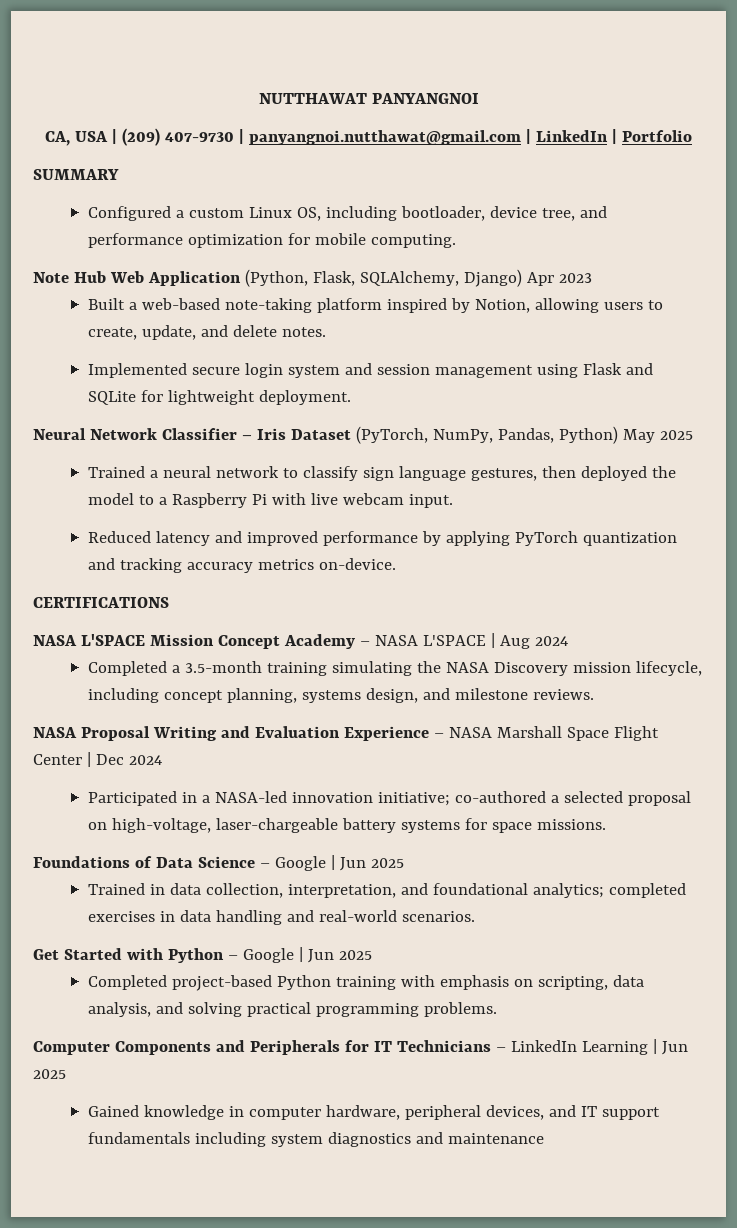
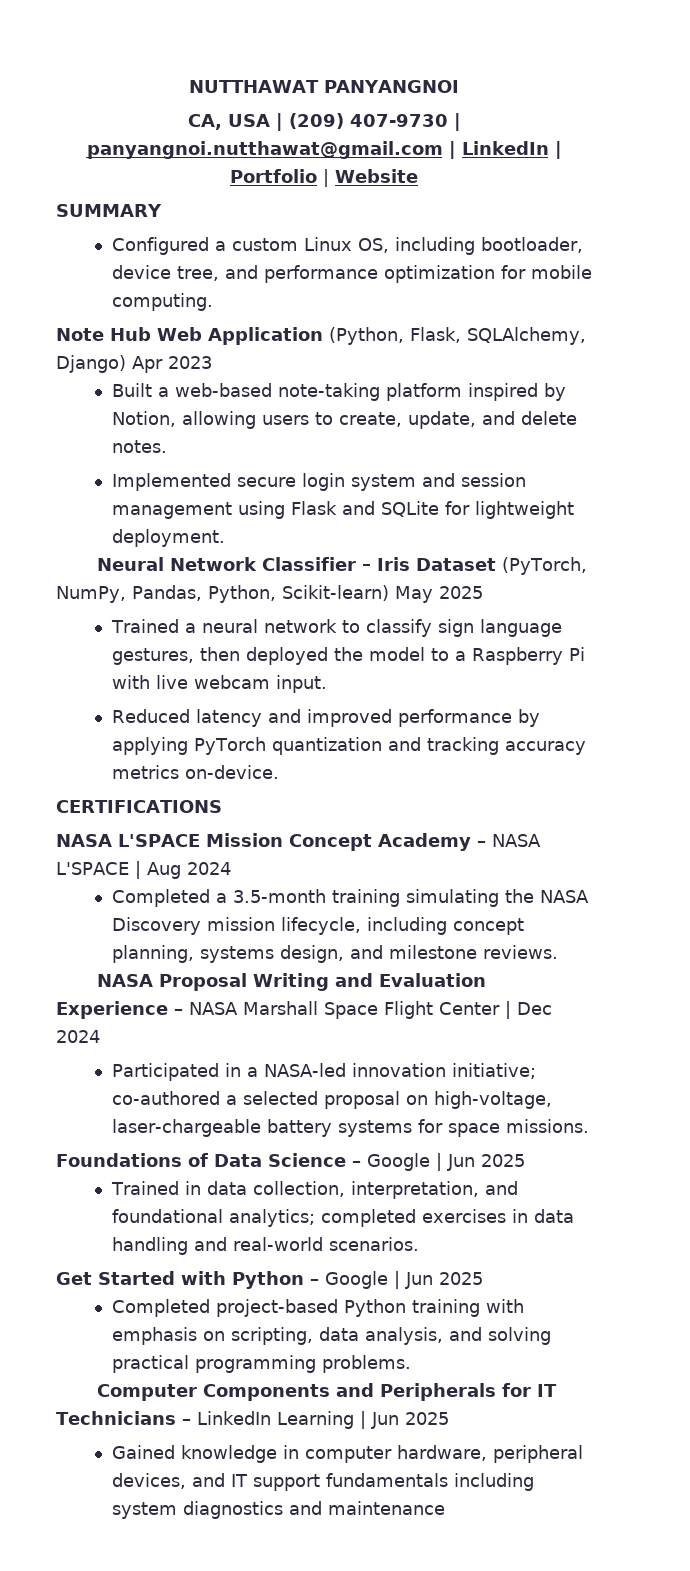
(692, 136) none -> [323,169,418,187] | Website
[558,426,618,444] Python) -> [207,585,389,603] Python, Scikit-learn)

